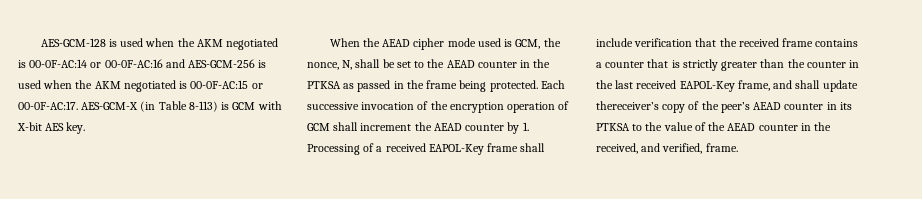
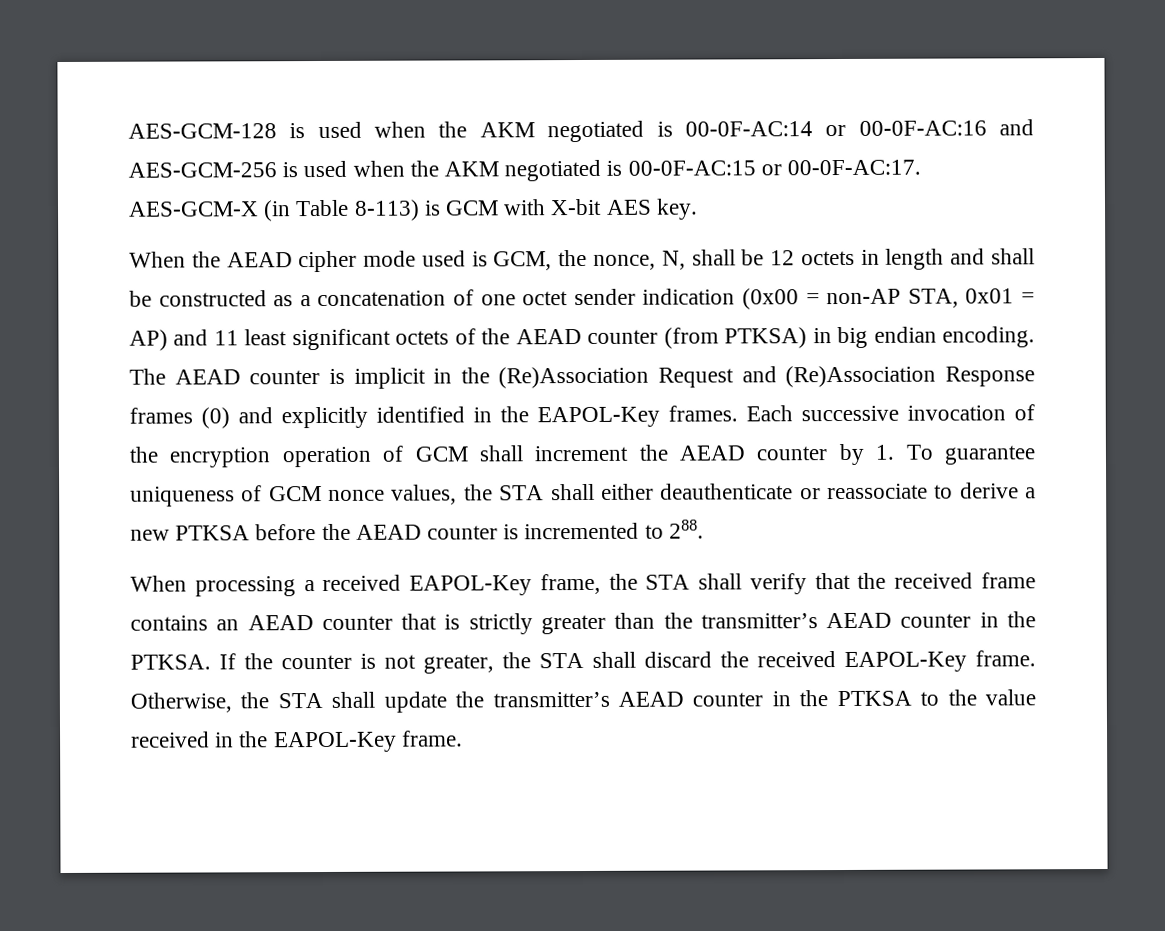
[396,59,551,68] [307,80,538,92] set to the AEAD counter in the PTKSA as passed in the frame being protected. -> [770,248,1036,270] [129,288,1036,310] [129,326,1035,351] [129,365,1035,389] [129,405,738,429] 12 octets in length and shall be constructed as a concatenation of one octet sender indication (0x00 = non-AP STA, 0x01 = AP) and 11 least significant octets of the AEAD counter (from PTKSA) in big endian encoding. The AEAD counter is implicit in the (Re)Association Request and (Re)Association Response frames (0) and explicitly identified in the EAPOL-Key frames.
[307,143,546,155] [596,38,693,47] Processing of a received EAPOL-Key frame shall include verification -> [905,444,1035,465] [130,482,1036,507] [130,519,704,541] [130,573,807,597] To guarantee uniqueness of GCM nonce values, the STA shall either deauthenticate or reassociate to derive a new PTKSA before the AEAD counter is incremented to 288. // When processing a received EAPOL-Key frame, the STA shall verify
[596,62,602,68] a -> [216,615,314,631] an AEAD
[806,60,860,68] [596,80,858,92] [596,101,852,113] counter in the last received EAPOL-Key frame, and shall update thereceiver’s copy of the peer’s AEAD counter in its -> [700,611,1037,629] [130,650,1036,674] [130,690,829,713] transmitter’s AEAD counter in the PTKSA. If the counter is not greater, the STA shall discard the received EAPOL-Key frame. Otherwise, the STA shall update the transmitter’s AEAD counter in the
[694,122,832,131] [596,143,703,154] of the AEAD counter in the received, and verified, -> [131,731,397,753] received in the EAPOL-Key

